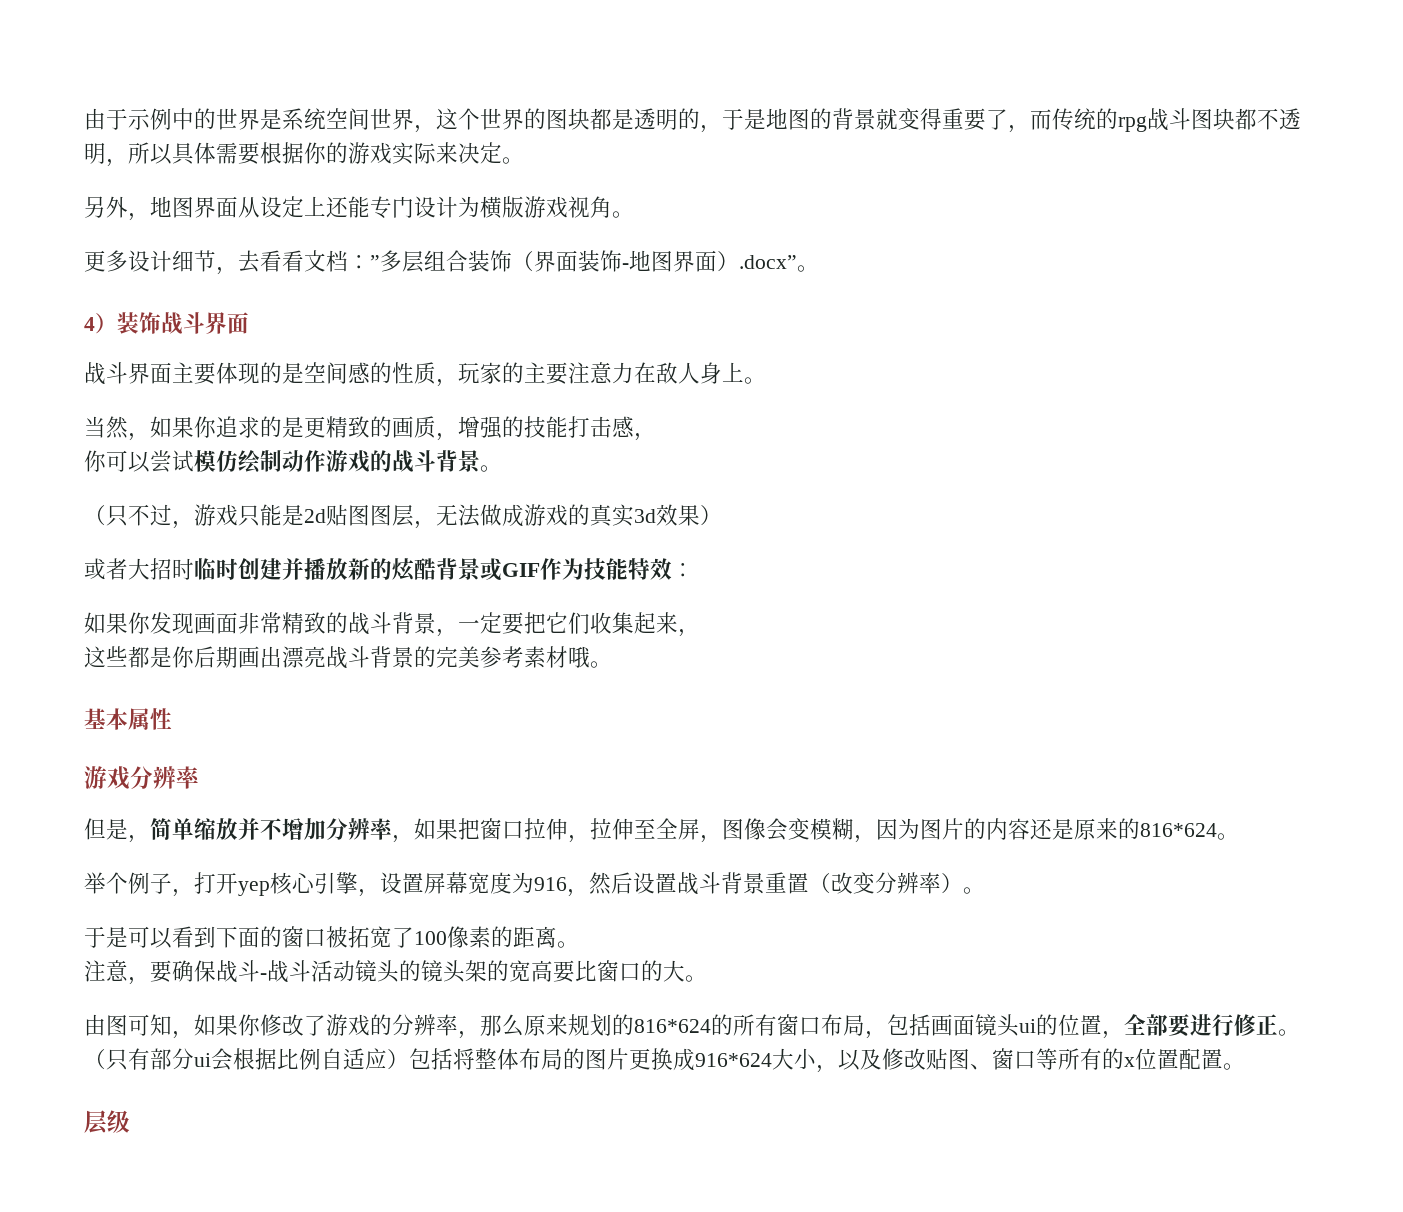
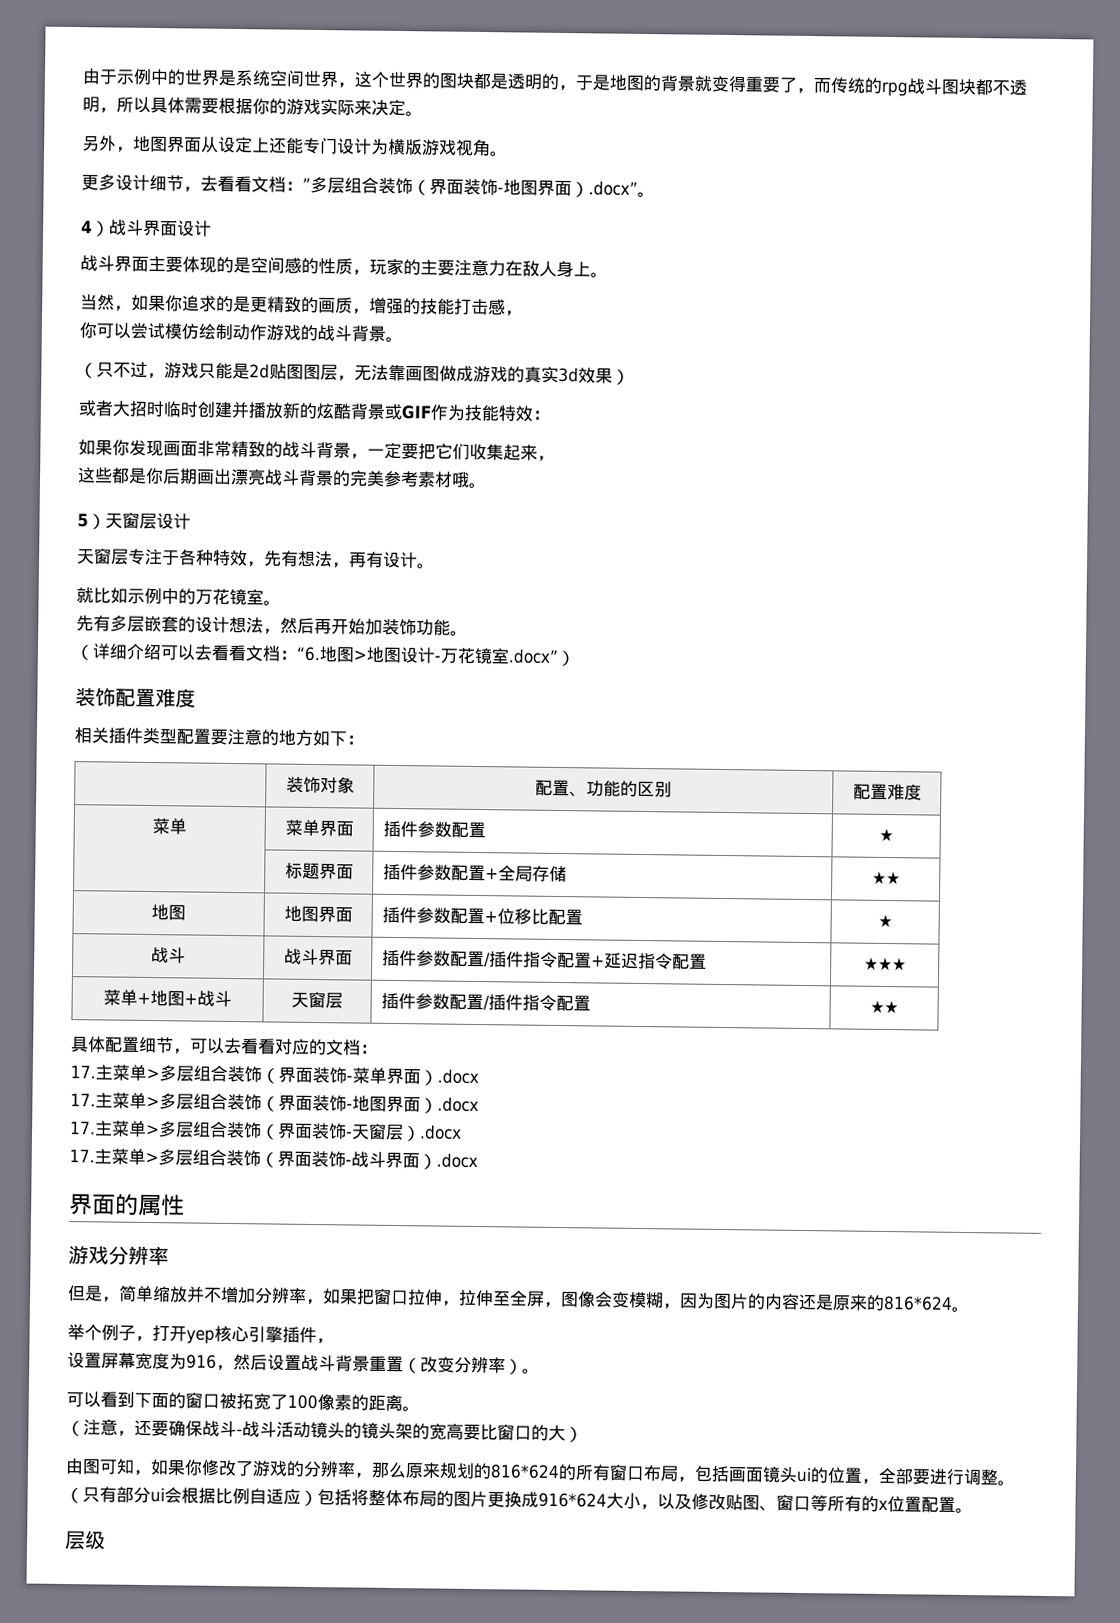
[117,312,249,335] 装饰战斗界面 -> [109,219,212,237] 战斗界面设计
(480, 515) none -> [388,364,440,382] 靠画图
[84,708,128,730] 基本 -> [77,512,191,530] [76,548,435,569] [76,587,281,606] [76,615,468,636] [75,643,575,667] [75,687,196,708] [74,727,364,747] [285,776,355,794] [535,779,672,798] [852,783,922,801] [152,818,187,835] [284,819,354,837] [382,820,486,839] [878,827,894,843] [284,862,354,880] [382,863,567,883] [871,870,901,886] [151,904,186,921] [283,905,353,923] [381,906,583,926] [877,913,893,929] [151,947,186,964] [283,948,353,966] [381,949,707,970] [863,956,907,972] [103,989,232,1008] [291,991,343,1009] [380,992,591,1012] [869,999,899,1015] [71,1036,378,1056] [70,1064,479,1086] [70,1092,479,1114] [70,1120,462,1142] [69,1148,478,1170] [69,1193,139,1216] 5）天窗层设计 // 天窗层专注于各种特效，先有想法，再有设计。 // 就比如示例中的万花镜室。 // 先有多层嵌套的设计想法，然后再开始加装饰功能。 // （详细介绍可以去看看文档：“6.地图>地图设计-万花镜室.docx”） // 装饰配置难度 // 相关插件类型配置要注意的地方如下： // | 装饰对象 | 配置、功能的区别 | 配置难度 // 菜单 | 菜单界面 | 插件参数配置 | ★ // | 标题界面 | 插件参数配置+全局存储 | ★★ // 地图 | 地图界面 | 插件参数配置+位移比配置 | ★ // 战斗 | 战斗界面 | 插件参数配置/插件指令配置+延迟指令配置 | ★★★ // 菜单+地图+战斗 | 天窗层 | 插件参数配置/插件指令配置 | ★★ // 具体配置细节，可以去看看对应的文档： // 17.主菜单>多层组合装饰（界面装饰-菜单界面）.docx // 17.主菜单>多层组合装饰（界面装饰-地图界面）.docx // 17.主菜单>多层组合装饰（界面装饰-天窗层）.docx // 17.主菜单>多层组合装饰（界面装饰-战斗界面）.docx // 界面的
[358,889,380,897] ， -> [282,1326,334,1345] 插件， //
[84,926,128,948] 于是 -> (540, 1371) none
[84,960,150,985] 注意， -> [66,1419,152,1437] （注意，还
[685,975,707,982] 。 -> [565,1426,583,1443] ）
[1234,1014,1278,1036] 修正 -> [963,1468,998,1486] 调整

